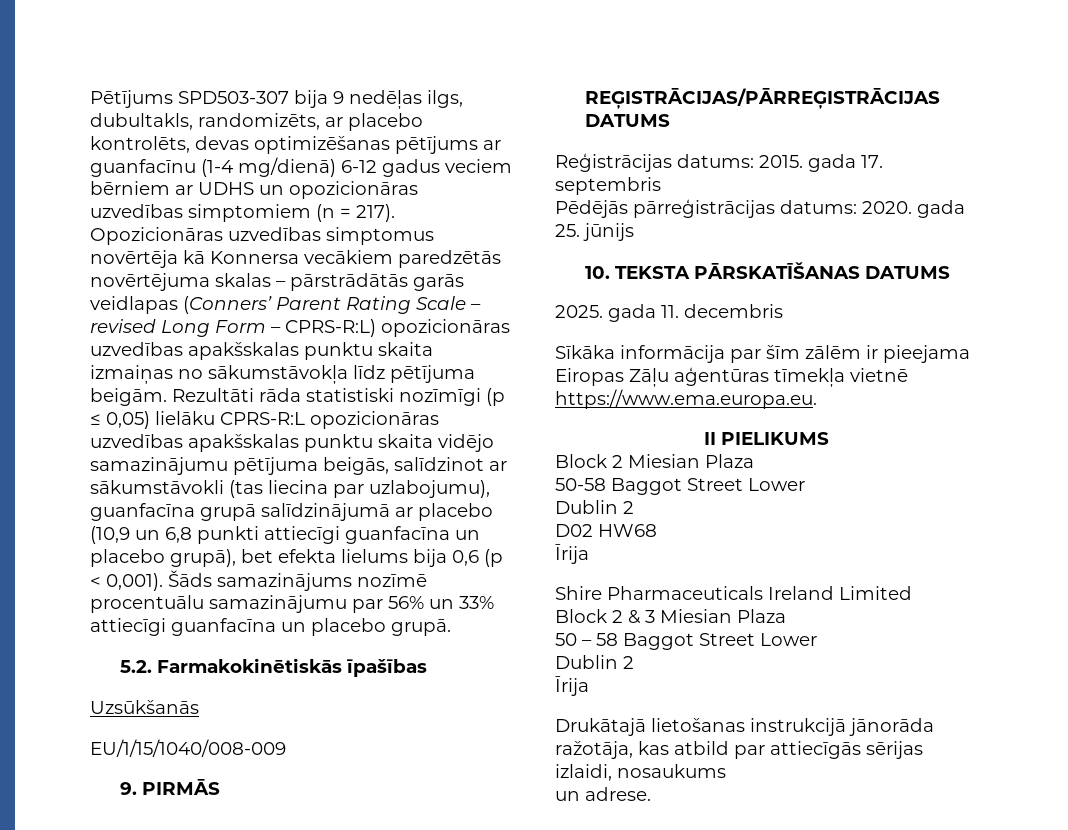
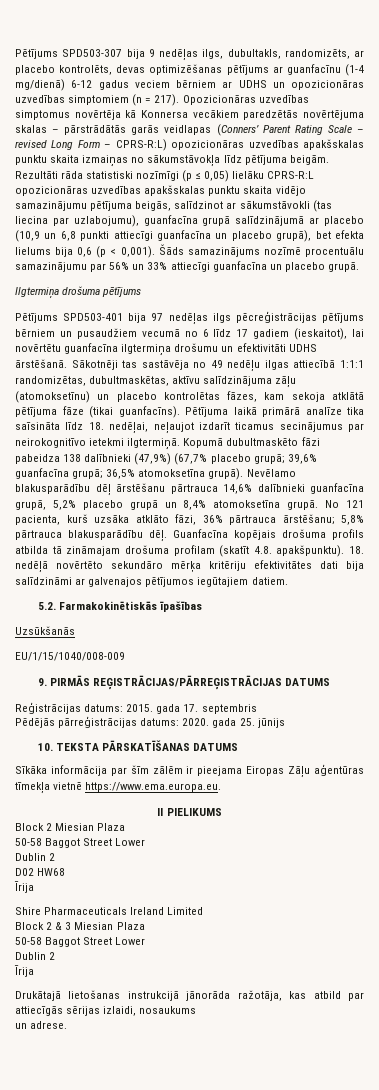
(451, 627) none -> [15,286,142,299] [15,311,364,325] [15,328,364,340] [15,343,317,356] [15,359,364,372] [15,376,297,388] [15,391,364,403] [15,406,364,418] [15,422,364,434] [15,437,320,450] [15,453,317,465] [15,468,296,480] [15,483,364,496] [15,500,365,510] [15,514,364,525] [15,529,364,542] [15,545,364,557] [15,560,364,573] [15,577,288,587] // Ilgtermiņa drošuma pētījums // Pētījums SPD503-401 bija 97 nedēļas ilgs pēcreģistrācijas pētījums bērniem un pusaudžiem vecumā no 6 līdz 17 gadiem (ieskaitot), lai novērtētu guanfacīna ilgtermiņa drošumu un efektivitāti UDHS ārstēšanā. Sākotnēji tas sastāvēja no 49 nedēļu ilgas attiecībā 1:1:1 randomizētas, dubultmaskētas, aktīvu salīdzinājuma zāļu (atomoksetīnu) un placebo kontrolētas fāzes, kam sekoja atklātā pētījuma fāze (tikai guanfacīns). Pētījuma laikā primārā analīze tika saīsināta līdz 18. nedēļai, neļaujot izdarīt ticamus secinājumus par neirokognitīvo ietekmi ilgtermiņā. Kopumā dubultmaskēto fāzi pabeidza 138 dalībnieki (47,9%) (67,7% placebo grupā; 39,6% guanfacīna grupā; 36,5% atomoksetīna grupā). Nevēlamo blakusparādību dēļ ārstēšanu pārtrauca 14,6% dalībnieki guanfacīna grupā, 5,2% placebo grupā un 8,4% atomoksetīna grupā. No 121 pacienta, kurš uzsāka atklāto fāzi, 36% pārtrauca ārstēšanu; 5,8% pārtrauca blakusparādību dēļ. Guanfacīna kopējais drošuma profils atbilda tā zināmajam drošuma profilam (skatīt 4.8. apakšpunktu). 18. nedēļā novērtēto sekundāro mērķa kritēriju efektivitātes dati bija salīdzināmi ar galvenajos pētījumos iegūtajiem datiem.
[555,304,783,322] // 2025. gada 11. decembris -> (238, 747) none
[555,633,618,646] 50 – 58 -> [15,937,42,945] 50-58

